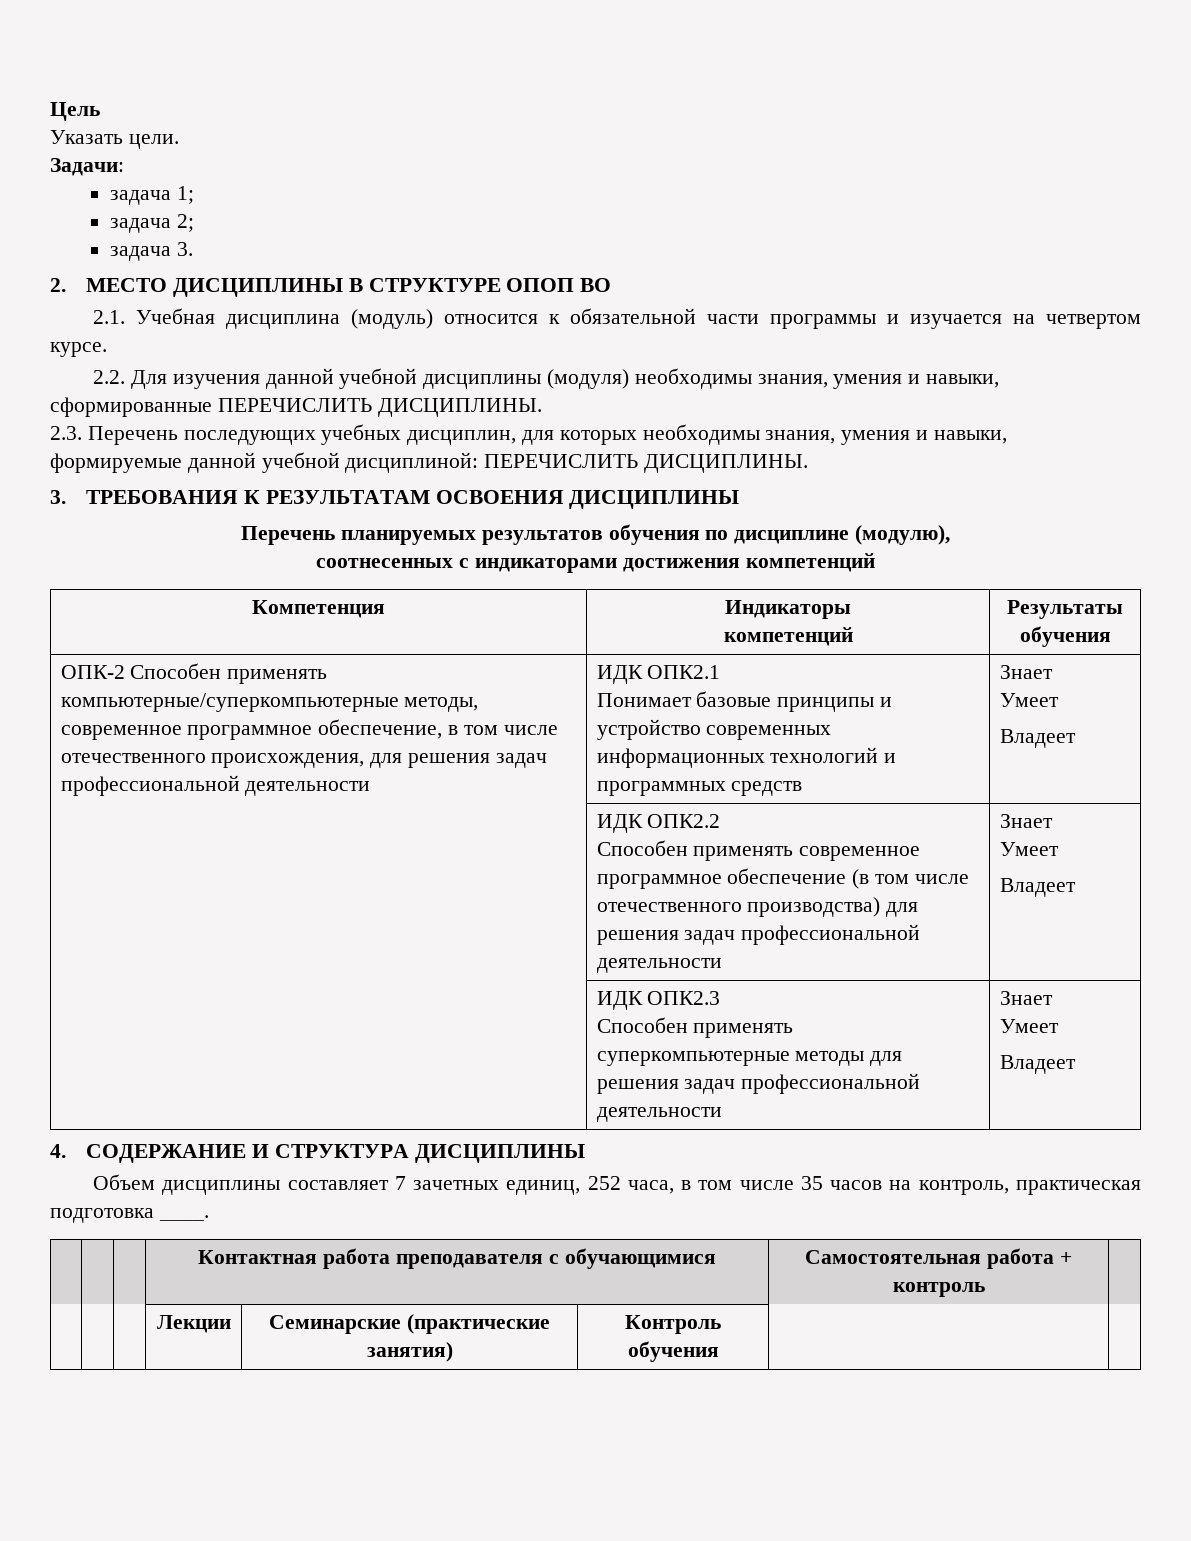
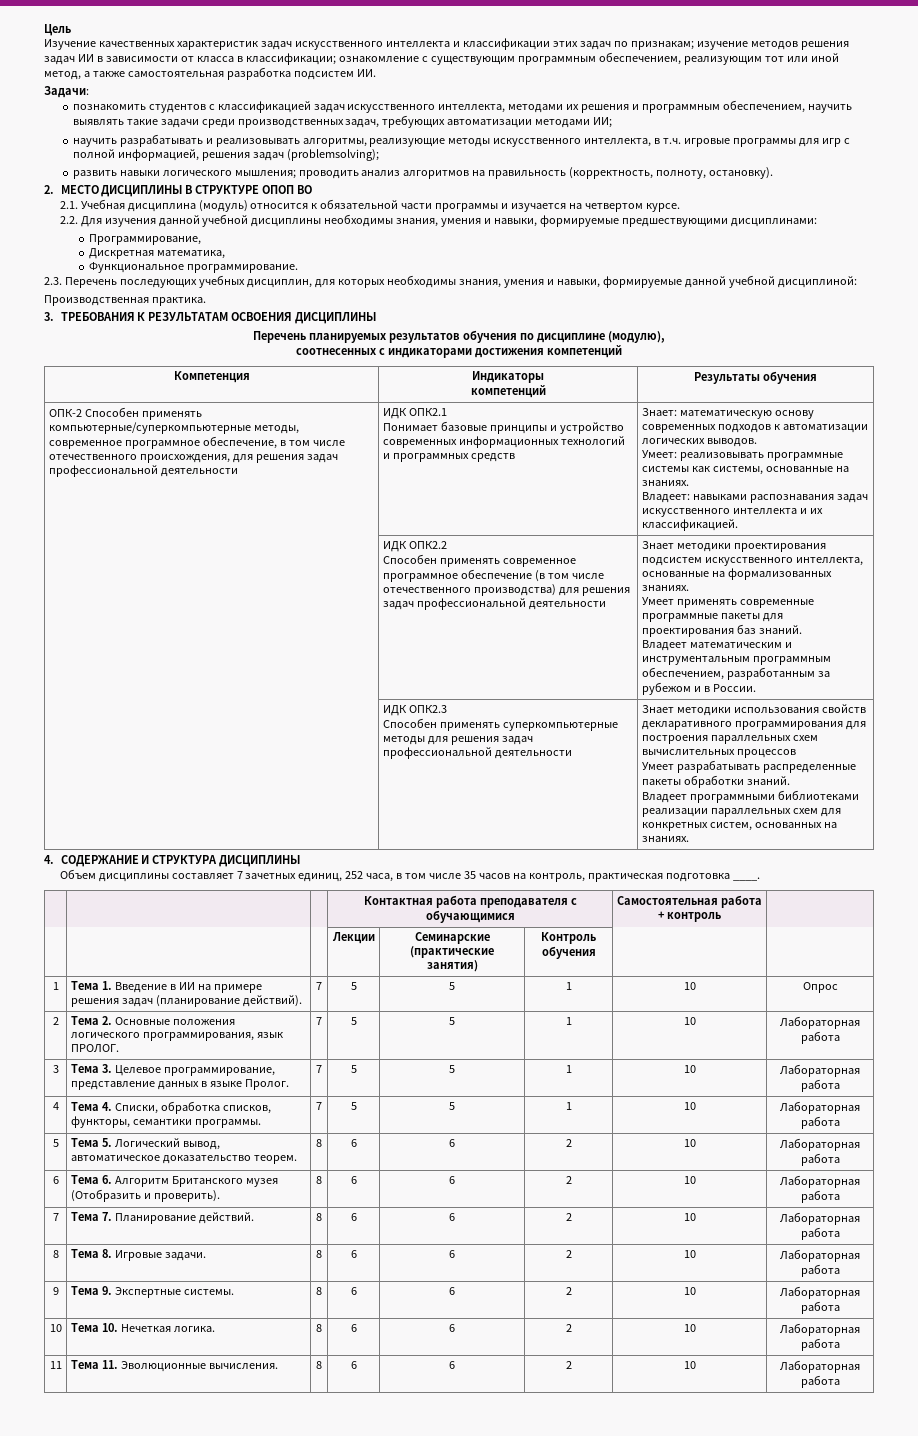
[50,130,179,149] [50,158,124,176] [109,186,194,205] [109,214,194,233] [109,242,193,261] Указать цели. // Задачи: // задача 1; // задача 2; // задача 3. -> [44,38,849,50] [44,52,839,65] [44,67,376,80] [44,86,89,98] [72,100,853,113] [72,115,613,128] [72,134,851,147] [72,149,379,161] [72,167,774,179] Изучение качественных характеристик задач искусственного интеллекта и классификации этих задач по признакам; изучение методов решения задач ИИ в зависимости от класса в классификации; ознакомление с существующим программным обеспечением, реализующим тот или иной метод, а также самостоятельная разработка подсистем ИИ. // Задачи: // познакомить студентов с классификацией задач искусственного интеллекта, методами их решения и программным обеспечением, научить выявлять такие задачи среди производственных задач, требующих автоматизации методами ИИ; // научить разрабатывать и реализовывать алгоритмы, реализующие методы искусственного интеллекта, в т.ч. игровые программы для игр с полной информацией, решения задач (problemsolving); // развить навыки логического мышления; проводить анализ алгоритмов на правильность (корректность, полноту, остановку).
[546,368,999,389] [50,397,542,417] (модуля) необходимы знания, умения и навыки, сформированные ПЕРЕЧИСЛИТЬ ДИСЦИПЛИНЫ. -> [324,214,818,227] [89,234,202,245] [89,248,226,259] [89,262,299,273] необходимы знания, умения и навыки, формируемые предшествующими дисциплинами: // Программирование, // Дискретная математика, // Функциональное программирование.
[484,454,809,473] ПЕРЕЧИСЛИТЬ ДИСЦИПЛИНЫ. -> [44,295,206,306] // Производственная практика.
[999,665,1053,679] [999,693,1059,707] [999,729,1076,748] Знает // Умеет // Владеет -> [641,408,814,419] [641,424,868,433] [641,438,757,447] [641,450,843,461] [641,466,849,475] [641,480,689,486] [641,492,868,503] [641,508,823,517] [641,519,738,531] Знает: математическую основу современных подходов к автоматизации логических выводов. // Умеет: реализовывать программные системы как системы, основанные на знаниях. // Владеет: навыками распознавания задач искусственного интеллекта и их классификацией.
[999,842,1059,856] [999,878,1076,897] // Умеет // Владеет -> [676,543,826,552] [641,557,863,566] [641,568,832,580] [641,585,689,591] [641,597,814,608] [641,613,783,622] [641,624,802,637] [641,640,792,651] [641,656,831,665] [641,667,830,680] [641,682,756,695] методики проектирования подсистем искусственного интеллекта, основанные на формализованных знаниях. // Умеет применять современные программные пакеты для проектирования баз знаний. // Владеет математическим и инструментальным программным обеспечением, разработанным за рубежом и в России.
[999,1019,1059,1033] [999,1055,1076,1074] // Умеет // Владеет -> [676,704,866,716] [641,721,866,730] [641,735,818,744] [641,749,796,758] [641,760,856,773] [641,775,790,788] [641,790,859,803] [641,808,841,817] [641,822,837,831] [641,836,689,842] методики использования свойств декларативного программирования для построения параллельных схем вычислительных процессов // Умеет разрабатывать распределенные пакеты обработки знаний. // Владеет программными библиотеками реализации параллельных схем для конкретных систем, основанных на знаниях.
(719, 1351) none -> [52,982,59,990] [70,981,262,993] [70,995,302,1007] [316,982,322,990] [350,982,357,990] [449,982,455,990] [565,982,572,990] [683,982,696,990] [802,982,838,993] [52,1017,59,1025] [70,1016,235,1025] [70,1032,283,1041] [70,1044,119,1052] [316,1017,322,1025] [350,1017,357,1025] [449,1017,455,1025] [565,1017,572,1025] [683,1017,696,1025] [780,1016,860,1029] [800,1031,840,1044] [52,1065,59,1073] [70,1064,275,1076] [70,1079,289,1090] [316,1065,322,1073] [350,1065,357,1073] [449,1065,455,1073] [565,1065,572,1073] [683,1065,696,1073] [780,1064,860,1077] [800,1079,840,1092] [52,1102,59,1110] [70,1101,271,1114] [70,1116,261,1128] [316,1102,322,1110] [350,1102,357,1110] [449,1102,455,1110] [565,1102,572,1110] [683,1102,696,1110] [780,1101,860,1114] [800,1116,840,1129] [52,1139,59,1147] [70,1138,220,1150] [70,1155,297,1164] [316,1139,322,1147] [350,1139,357,1147] [449,1139,455,1147] [565,1139,572,1147] [683,1139,696,1147] [780,1138,860,1151] [800,1153,840,1166] [52,1176,59,1184] [70,1175,278,1187] [70,1189,220,1202] [316,1176,322,1184] [350,1176,357,1184] [449,1176,455,1184] [565,1176,572,1184] [683,1176,696,1184] [780,1175,860,1188] [800,1190,840,1203] [52,1213,59,1221] [70,1212,254,1224] [316,1213,322,1221] [350,1213,357,1221] [449,1213,455,1221] [565,1213,572,1221] [683,1213,696,1221] [780,1212,860,1225] [800,1227,840,1240] [52,1250,59,1258] [70,1249,206,1261] [316,1250,322,1258] [350,1250,357,1258] [449,1250,455,1258] [565,1250,572,1258] [683,1250,696,1258] [780,1249,860,1262] [800,1264,840,1277] [52,1287,59,1295] [70,1286,234,1298] [316,1287,322,1295] [350,1287,357,1295] [449,1287,455,1295] [565,1287,572,1295] [683,1287,696,1295] [780,1286,860,1299] [800,1301,840,1314] [49,1324,62,1332] [70,1323,215,1332] [316,1324,322,1332] [350,1324,357,1332] [449,1324,455,1332] [565,1324,572,1332] [683,1324,696,1332] [780,1323,860,1336] [800,1338,840,1351] [49,1361,62,1369] [70,1360,278,1372] [316,1361,322,1369] [350,1361,357,1369] [449,1361,455,1369] [565,1361,572,1369] [683,1361,696,1369] [780,1360,860,1373] [800,1375,840,1388] // 1 | Тема 1. Введение в ИИ на примере решения задач (планирование действий). | 7 | 5 | 5 | 1 | 10 | Опрос // 2 | Тема 2. Основные положения логического программирования, язык ПРОЛОГ. | 7 | 5 | 5 | 1 | 10 | Лабораторная работа // 3 | Тема 3. Целевое программирование, представление данных в языке Пролог. | 7 | 5 | 5 | 1 | 10 | Лабораторная работа // 4 | Тема 4. Списки, обработка списков, функторы, семантики программы. | 7 | 5 | 5 | 1 | 10 | Лабораторная работа // 5 | Тема 5. Логический вывод, автоматическое доказательство теорем. | 8 | 6 | 6 | 2 | 10 | Лабораторная работа // 6 | Тема 6. Алгоритм Британского музея (Отобразить и проверить). | 8 | 6 | 6 | 2 | 10 | Лабораторная работа // 7 | Тема 7. Планирование действий. | 8 | 6 | 6 | 2 | 10 | Лабораторная работа // 8 | Тема 8. Игровые задачи. | 8 | 6 | 6 | 2 | 10 | Лабораторная работа // 9 | Тема 9. Экспертные системы. | 8 | 6 | 6 | 2 | 10 | Лабораторная работа // 10 | Тема 10. Нечеткая логика. | 8 | 6 | 6 | 2 | 10 | Лабораторная работа // 11 | Тема 11. Эволюционные вычисления. | 8 | 6 | 6 | 2 | 10 | Лабораторная работа

